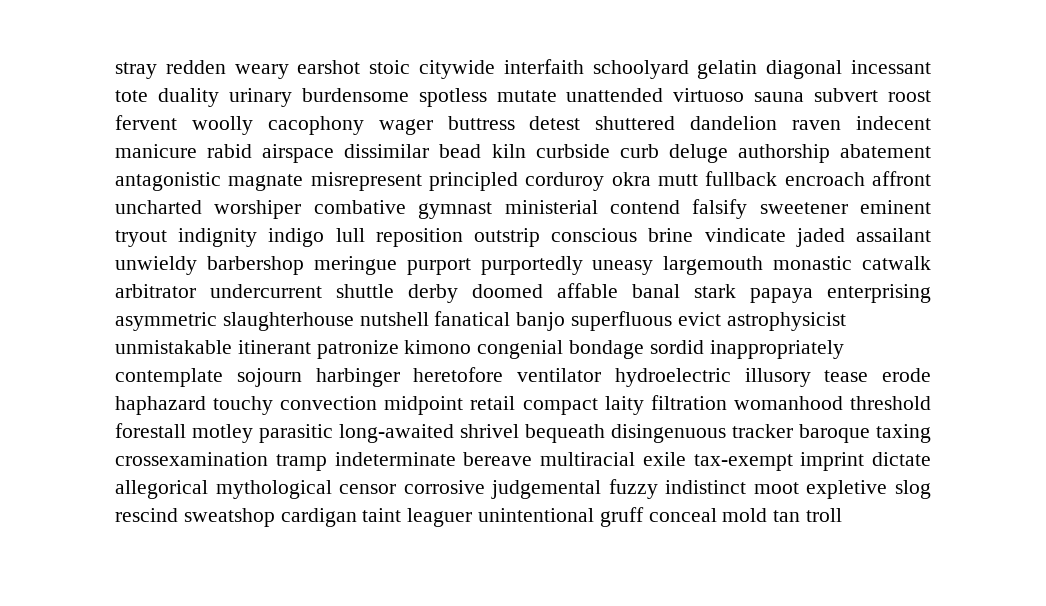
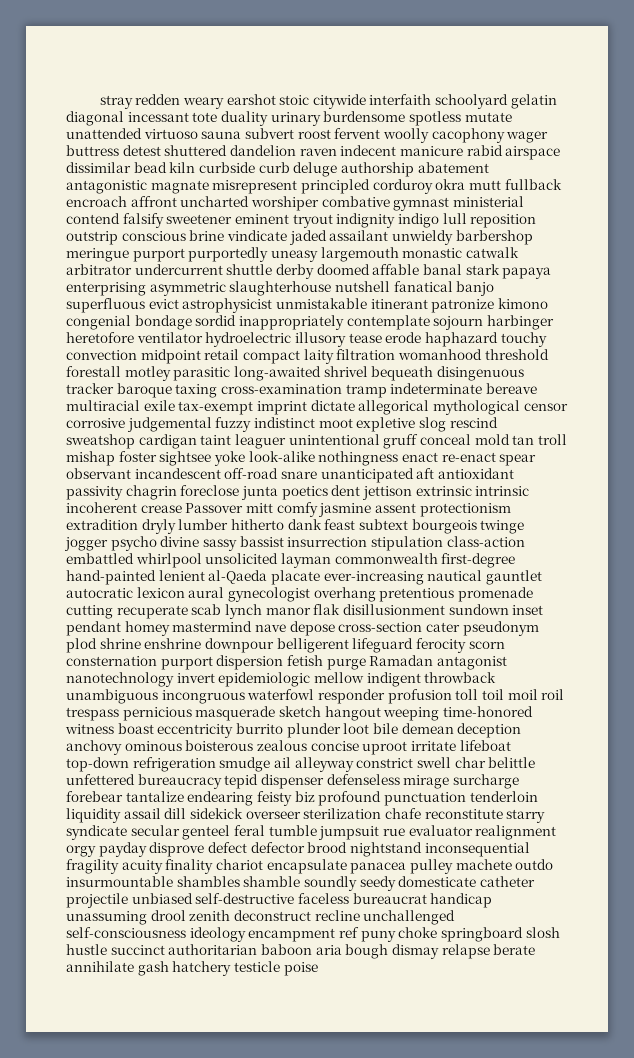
[115,452,268,466] crossexamination -> [220,384,342,394] cross-examination
(843, 515) none -> [66,451,537,466] [66,468,514,483] [66,485,530,500] [66,502,511,517] [66,519,525,534] [64,536,525,551] [66,553,516,568] [66,570,542,585] [66,587,533,602] [66,604,544,619] [66,621,539,636] [66,638,505,653] [66,655,507,670] [66,672,497,687] [66,689,565,704] [66,706,533,721] [65,723,522,738] [66,740,511,755] [66,757,536,772] [66,774,519,789] [66,791,538,806] [66,808,546,823] [66,825,557,840] [66,842,530,857] [66,859,554,874] [66,876,535,891] [66,893,493,908] [66,910,456,925] [66,927,560,942] [66,944,536,959] [66,961,318,976] mishap foster sightsee yoke look-alike nothingness enact re-enact spear observant incandescent off-road snare unanticipated aft antioxidant passivity chagrin foreclose junta poetics dent jettison extrinsic intrinsic incoherent crease Passover mitt comfy jasmine assent protectionism extradition dryly lumber hitherto dank feast subtext bourgeois twinge jogger psycho divine sassy bassist insurrection stipulation class-action embattled whirlpool unsolicited layman commonwealth first-degree hand-painted lenient al-Qaeda placate ever-increasing nautical gauntlet autocratic lexicon aural gynecologist overhang pretentious promenade cutting recuperate scab lynch manor flak disillusionment sundown inset pendant homey mastermind nave depose cross-section cater pseudonym plod shrine enshrine downpour belligerent lifeguard ferocity scorn consternation purport dispersion fetish purge Ramadan antagonist nanotechnology invert epidemiologic mellow indigent throwback unambiguous incongruous waterfowl responder profusion toll toil moil roil trespass pernicious masquerade sketch hangout weeping time-honored witness boast eccentricity burrito plunder loot bile demean deception anchovy ominous boisterous zealous concise uproot irritate lifeboat top-down refrigeration smudge ail alleyway constrict swell char belittle unfettered bureaucracy tepid dispenser defenseless mirage surcharge forebear tantalize endearing feisty biz profound punctuation tenderloin liquidity assail dill sidekick overseer sterilization chafe reconstitute starry syndicate secular genteel feral tumble jumpsuit rue evaluator realignment orgy payday disprove defect defector brood nightstand inconsequential fragility acuity finality chariot encapsulate panacea pulley machete outdo insurmountable shambles shamble soundly seedy domesticate catheter projectile unbiased self-destructive faceless bureaucrat handicap unassuming drool zenith deconstruct recline unchallenged self-consciousness ideology encampment ref puny choke springboard slosh hustle succinct authoritarian baboon aria bough dismay relapse berate annihilate gash hatchery testicle poise

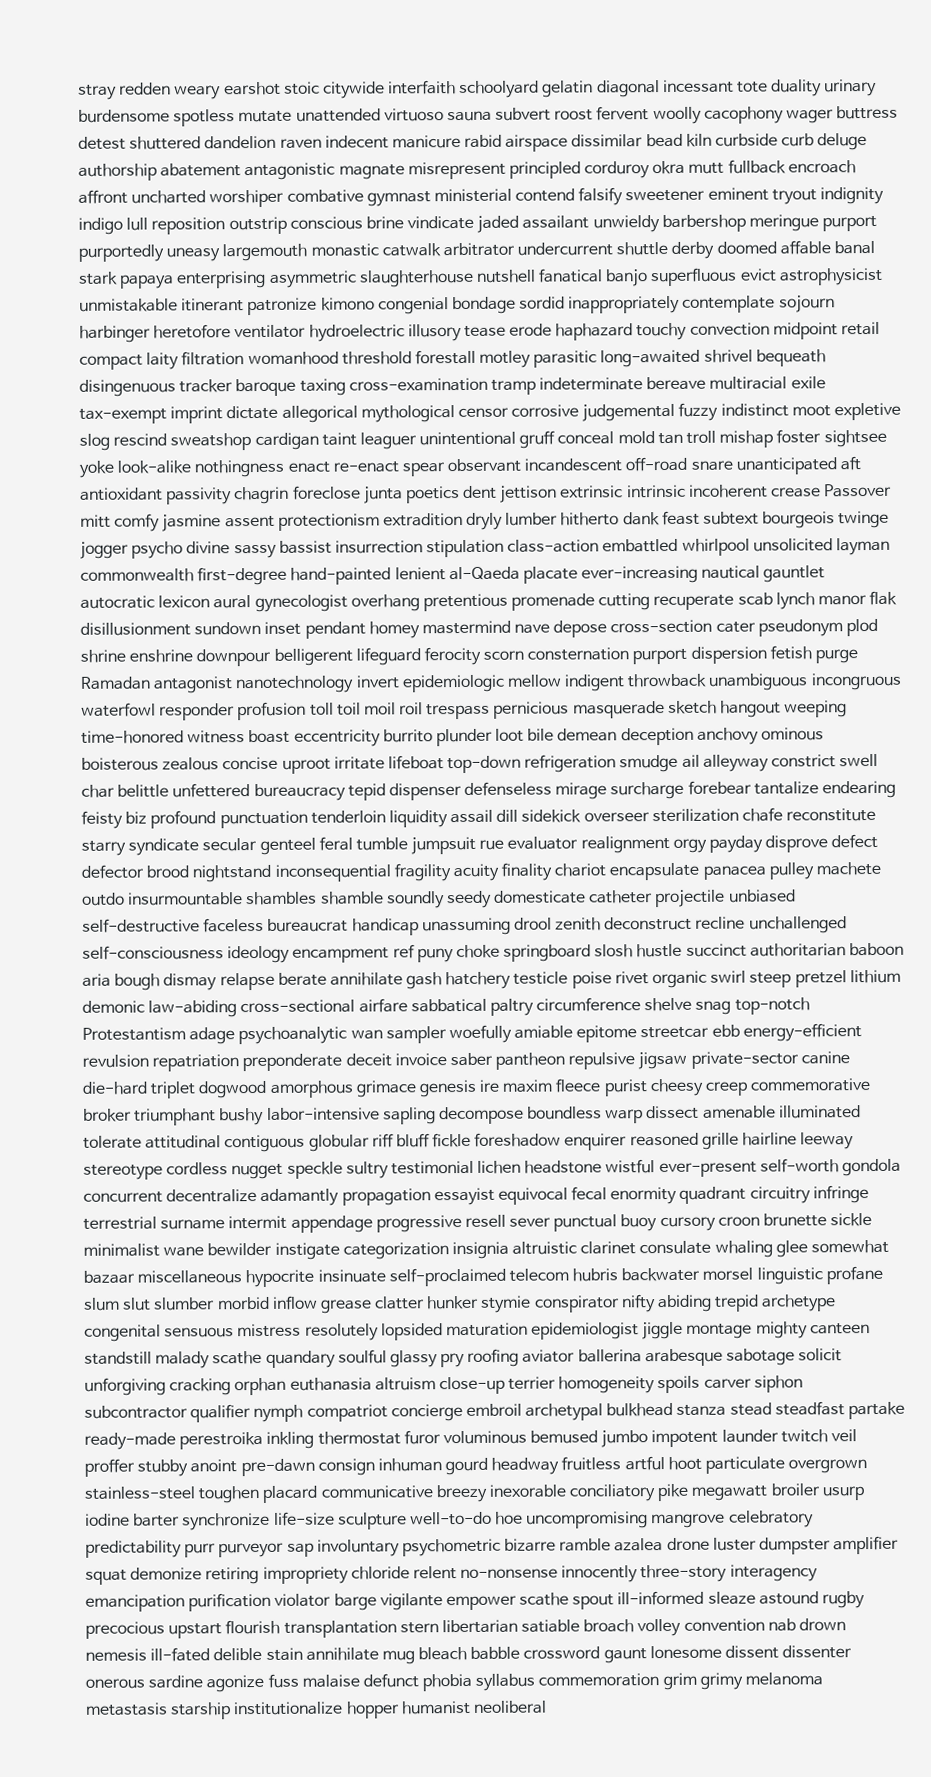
(318, 969) none -> [614,969,901,989] [82,997,810,1018] [82,1023,862,1045] [82,1051,850,1072] [82,1078,871,1099] [83,1105,861,1126] [83,1132,855,1153] [83,1158,902,1180] [83,1185,869,1207] [83,1213,873,1233] [83,1239,890,1260] [83,1265,883,1288] [83,1294,837,1314] [84,1321,870,1342] [84,1348,843,1369] [84,1375,803,1396] [84,1401,906,1423] [84,1429,858,1450] [84,1456,868,1477] [84,1483,864,1504] [85,1510,814,1531] [85,1535,900,1558] [85,1564,818,1585] [85,1590,866,1612] [85,1618,847,1639] [85,1645,853,1665] [85,1672,824,1693] [85,1700,547,1720] rivet organic swirl steep pretzel lithium demonic law-abiding cross-sectional airfare sabbatical paltry circumference shelve snag top-notch Protestantism adage psychoanalytic wan sampler woefully amiable epitome streetcar ebb energy-efficient revulsion repatriation preponderate deceit invoice saber pantheon repulsive jigsaw private-sector canine die-hard triplet dogwood amorphous grimace genesis ire maxim fleece purist cheesy creep commemorative broker triumphant bushy labor-intensive sapling decompose boundless warp dissect amenable illuminated tolerate attitudinal contiguous globular riff bluff fickle foreshadow enquirer reasoned grille hairline leeway stereotype cordless nugget speckle sultry testimonial lichen headstone wistful ever-present self-worth gondola concurrent decentralize adamantly propagation essayist equivocal fecal enormity quadrant circuitry infringe terrestrial surname intermit appendage progressive resell sever punctual buoy cursory croon brunette sickle minimalist wane bewilder instigate categorization insignia altruistic clarinet consulate whaling glee somewhat bazaar miscellaneous hypocrite insinuate self-proclaimed telecom hubris backwater morsel linguistic profane slum slut slumber morbid inflow grease clatter hunker stymie conspirator nifty abiding trepid archetype congenital sensuous mistress resolutely lopsided maturation epidemiologist jiggle montage mighty canteen standstill malady scathe quandary soulful glassy pry roofing aviator ballerina arabesque sabotage solicit unforgiving cracking orphan euthanasia altruism close-up terrier homogeneity spoils carver siphon subcontractor qualifier nymph compatriot concierge embroil archetypal bulkhead stanza stead steadfast partake ready-made perestroika inkling thermostat furor voluminous bemused jumbo impotent launder twitch veil proffer stubby anoint pre-dawn consign inhuman gourd headway fruitless artful hoot particulate overgrown stainless-steel toughen placard communicative breezy inexorable conciliatory pike megawatt broiler usurp iodine barter synchronize life-size sculpture well-to-do hoe uncompromising mangrove celebratory predictability purr purveyor sap involuntary psychometric bizarre ramble azalea drone luster dumpster amplifier squat demonize retiring impropriety chloride relent no-nonsense innocently three-story interagency emancipation purification violator barge vigilante empower scathe spout ill-informed sleaze astound rugby precocious upstart flourish transplantation stern libertarian satiable broach volley convention nab drown nemesis ill-fated delible stain annihilate mug bleach babble crossword gaunt lonesome dissent dissenter onerous sardine agonize fuss malaise defunct phobia syllabus commemoration grim grimy melanoma metastasis starship institutionalize hopper humanist neoliberal

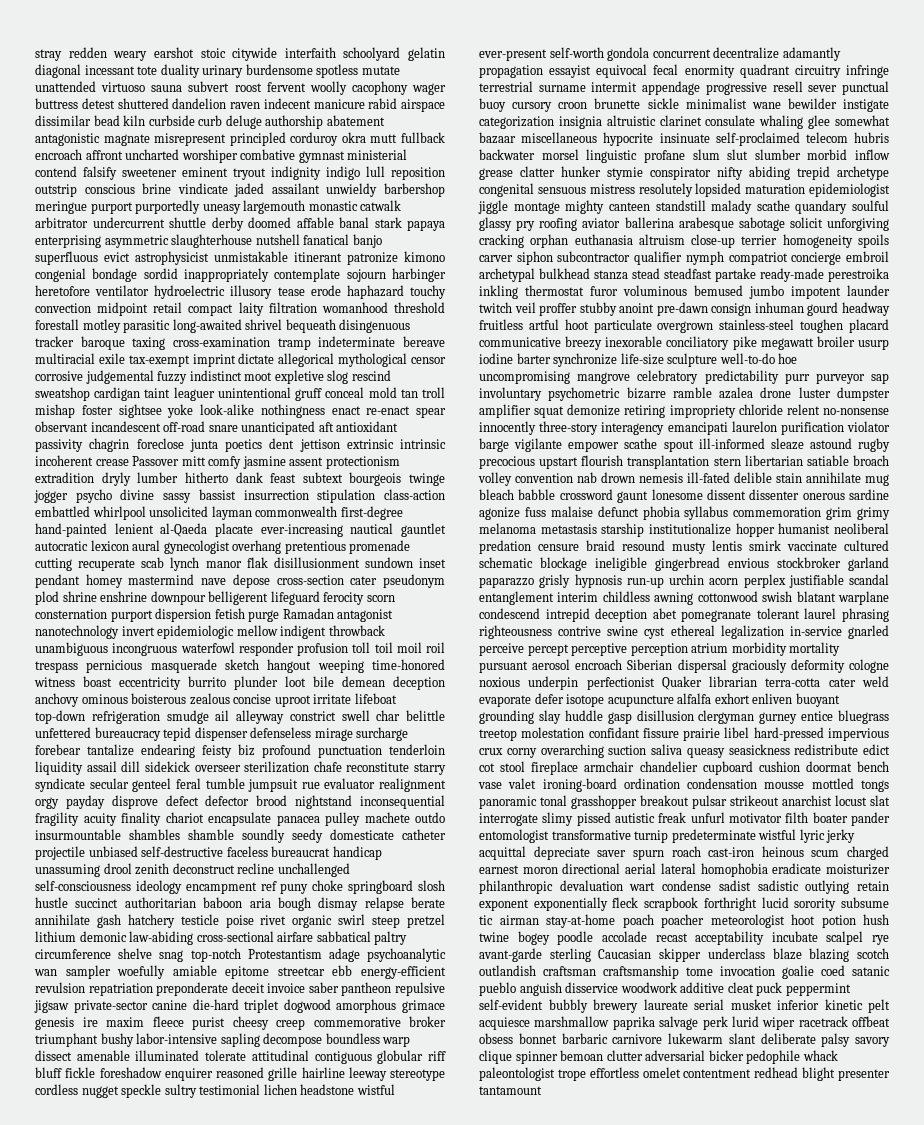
[85,1594,185,1612] emancipation -> [667,421,777,435] emancipati laurelon
(547, 1707) none -> [479,540,889,554] [479,557,889,571] [479,574,889,588] [479,591,889,605] [479,608,889,622] [479,625,889,639] [479,642,841,656] [479,659,889,673] [479,676,889,690] [479,693,840,707] [479,710,889,724] [479,727,889,741] [479,744,890,758] [479,761,889,775] [478,778,889,792] [479,795,890,809] [479,812,890,826] [479,829,856,843] [479,846,889,860] [479,863,890,877] [479,880,889,894] [479,897,889,911] [479,914,889,928] [479,931,889,945] [479,948,889,962] [479,965,890,979] [479,982,851,996] [479,999,890,1013] [479,1016,890,1030] [479,1033,890,1047] [479,1050,838,1064] [479,1067,890,1081] [479,1086,542,1095] predation censure braid resound musty lentis smirk vaccinate cultured schematic blockage ineligible gingerbread envious stockbroker garland paparazzo grisly hypnosis run-up urchin acorn perplex justifiable scandal entanglement interim childless awning cottonwood swish blatant warplane condescend intrepid deception abet pomegranate tolerant laurel phrasing righteousness contrive swine cyst ethereal legalization in-service gnarled perceive percept perceptive perception atrium morbidity mortality pursuant aerosol encroach Siberian dispersal graciously deformity cologne noxious underpin perfectionist Quaker librarian terra-cotta cater weld evaporate defer isotope acupuncture alfalfa exhort enliven buoyant grounding slay huddle gasp disillusion clergyman gurney entice bluegrass treetop molestation confidant fissure prairie libel hard-pressed impervious crux corny overarching suction saliva queasy seasickness redistribute edict cot stool fireplace armchair chandelier cupboard cushion doormat bench vase valet ironing-board ordination condensation mousse mottled tongs panoramic tonal grasshopper breakout pulsar strikeout anarchist locust slat interrogate slimy pissed autistic freak unfurl motivator filth boater pander entomologist transformative turnip predeterminate wistful lyric jerky acquittal depreciate saver spurn roach cast-iron heinous scum charged earnest moron directional aerial lateral homophobia eradicate moisturizer philanthropic devaluation wart condense sadist sadistic outlying retain exponent exponentially fleck scrapbook forthright lucid sorority subsume tic airman stay-at-home poach poacher meteorologist hoot potion hush twine bogey poodle accolade recast acceptability incubate scalpel rye avant-garde sterling Caucasian skipper underclass blaze blazing scotch outlandish craftsman craftsmanship tome invocation goalie coed satanic pueblo anguish disservice woodwork additive cleat puck peppermint self-evident bubbly brewery laureate serial musket inferior kinetic pelt acquiesce marshmallow paprika salvage perk lurid wiper racetrack offbeat obsess bonnet barbaric carnivore lukewarm slant deliberate palsy savory clique spinner bemoan clutter adversarial bicker pedophile whack paleontologist trope effortless omelet contentment redhead blight presenter tantamount

